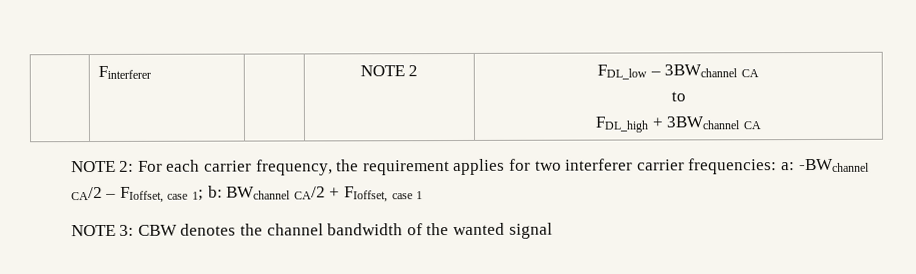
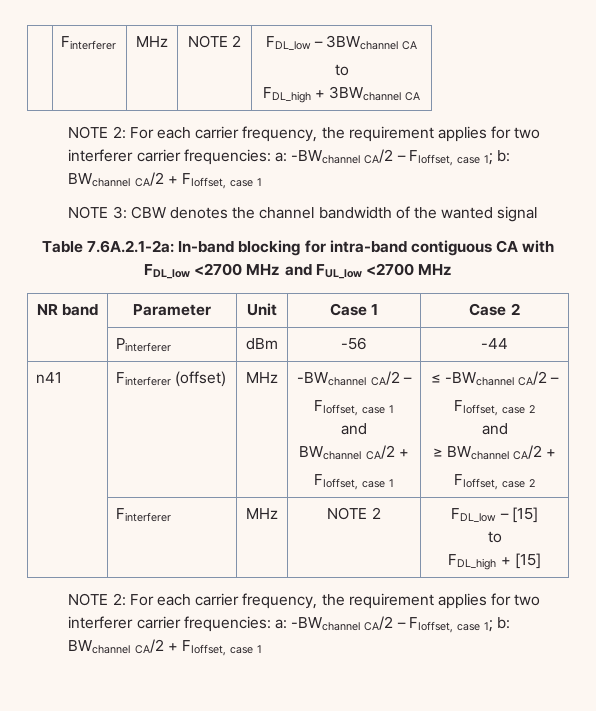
[97,65,151,80] | Finterferer | -> [61,36,117,50] [136,36,168,47] | Finterferer | MHz
(553, 230) none -> [41,240,555,256] [143,263,453,279] [36,304,99,316] [133,304,211,316] [247,303,277,316] [329,303,379,316] [469,303,520,316] [116,338,172,352] [246,338,278,350] [340,337,367,350] [480,338,508,349] [36,372,63,383] [116,371,227,387] [246,372,278,383] [297,371,412,386] [313,400,395,416] [340,423,367,435] [299,445,409,460] [313,474,395,490] [430,371,560,386] [453,400,536,416] [481,423,508,435] [432,445,557,460] [453,474,536,490] [116,508,172,522] [246,508,278,519] [327,507,381,520] [451,507,538,523] [487,531,502,543] [448,553,541,570] [68,593,541,609] [68,616,511,633] [68,639,263,656] // Table 7.6A.2.1-2a: In-band blocking for intra-band contiguous CA with FDL_low <2700 MHz and FUL_low <2700 MHz // NR band | Parameter | Unit | Case 1 | Case 2 // | Pinterferer | dBm | -56 | -44 // n41 | Finterferer (offset) | MHz | -BWchannel CA/2 – // FIoffset, case 1 // and // BWchannel CA/2 + // FIoffset, case 1 | ≤ -BWchannel CA/2 – // FIoffset, case 2 // and // ≥ BWchannel CA/2 + // FIoffset, case 2 // | Finterferer | MHz | NOTE 2 | FDL_low – [15] // to // FDL_high + [15] // NOTE 2: For each carrier frequency, the requirement applies for two interferer carrier frequencies: a: -BWchannel CA/2 – FIoffset, case 1; b: BWchannel CA/2 + FIoffset, case 1

